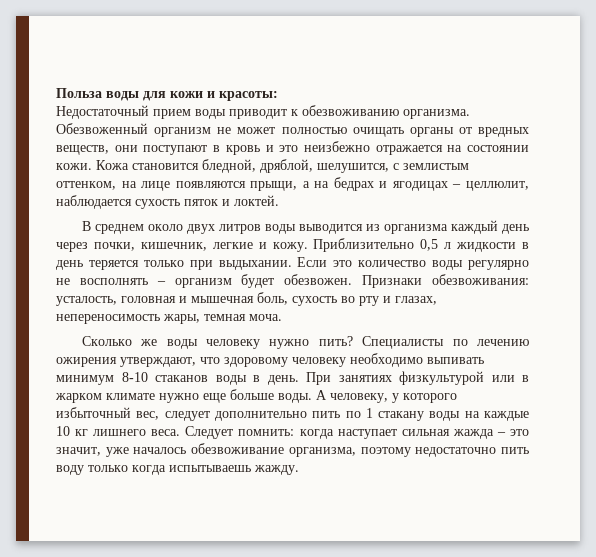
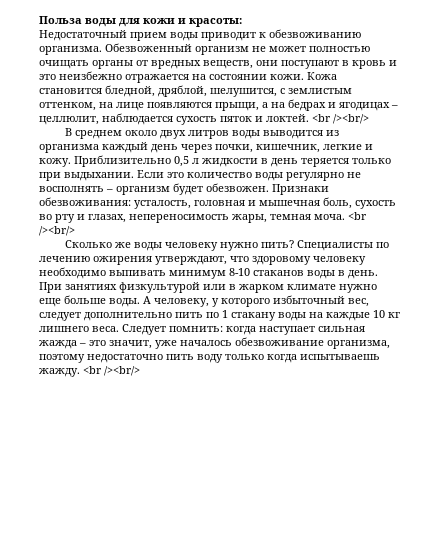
(279, 200) none -> [312,114,369,124] <br /><br/>
(282, 317) none -> [348,212,367,220] [39,226,75,236] <br /><br/>
(299, 470) none -> [83,366,140,376] <br /><br/>

